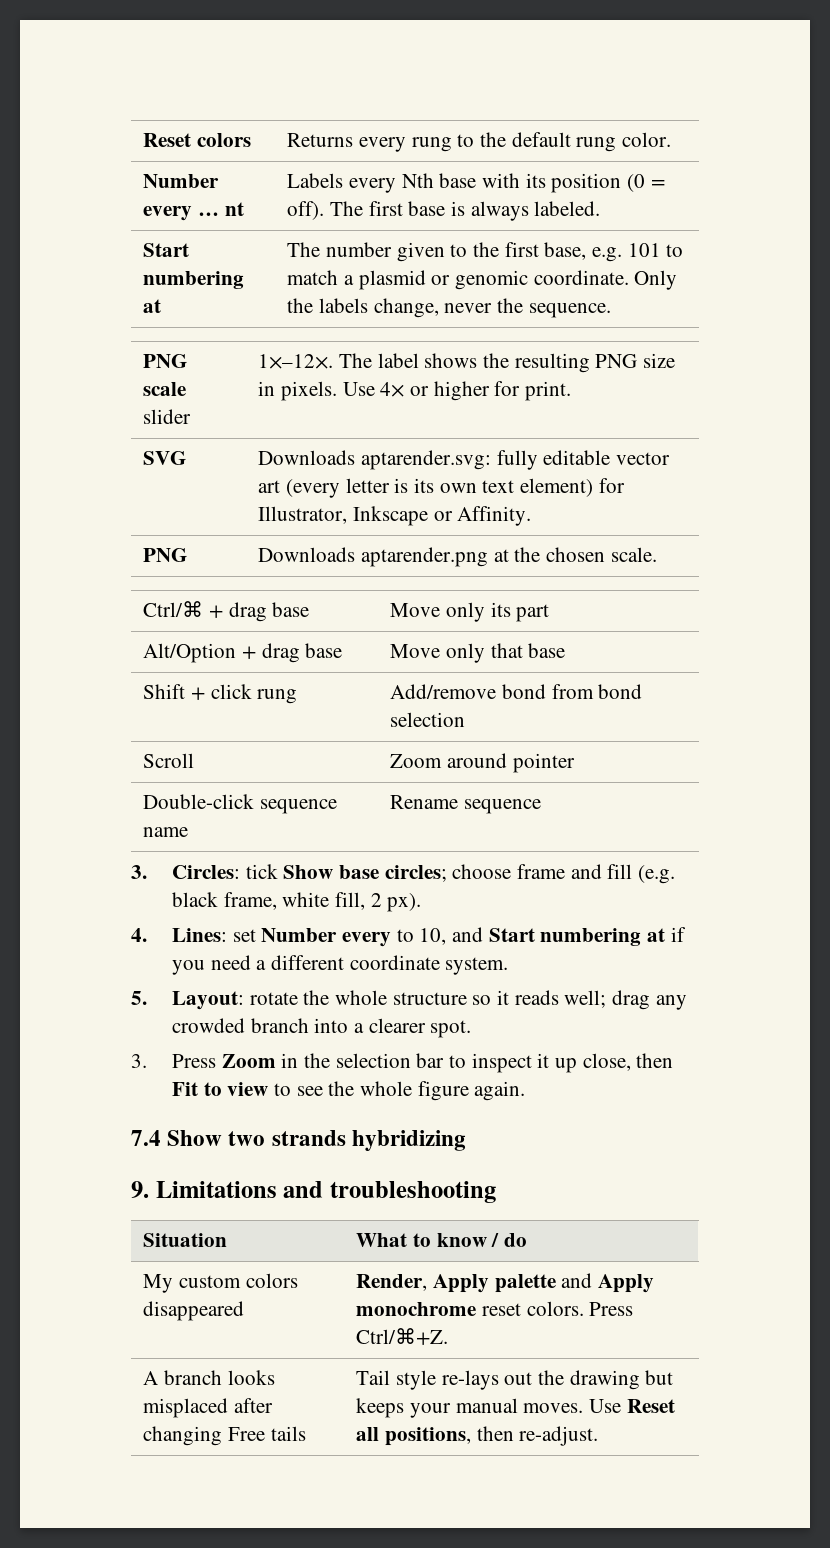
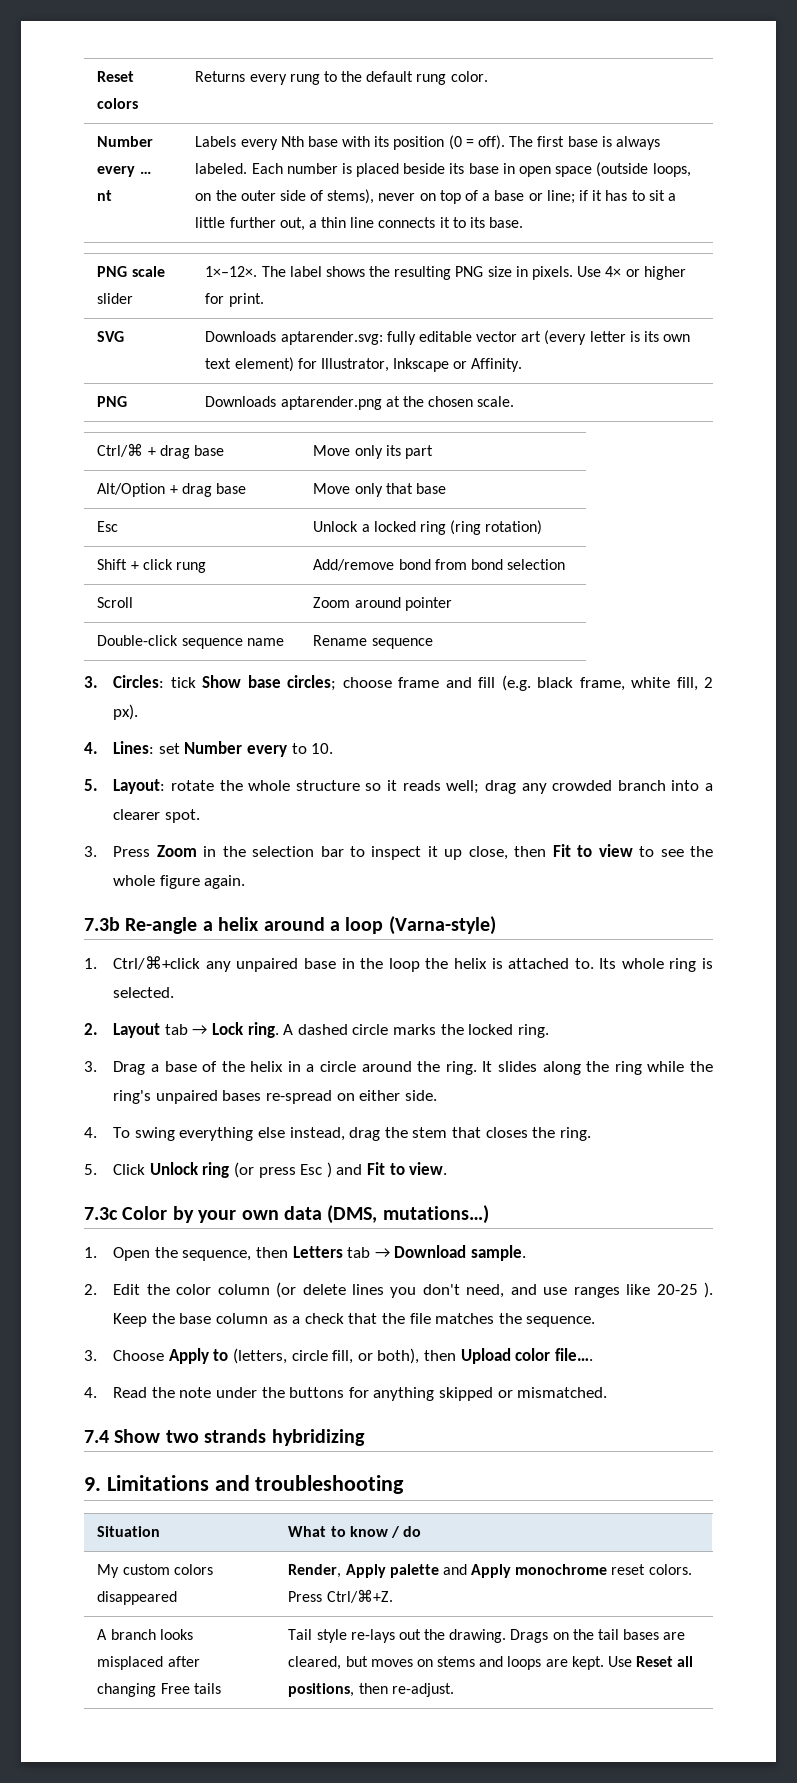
[143,243,190,257] [143,271,245,289] [143,299,162,313] [287,242,684,262] [287,270,678,290] [287,298,611,318] // Start numbering at | The number given to the first base, e.g. 101 to match a plasmid or genomic coordinate. Only the labels change, never the sequence. -> [251,162,691,177] [195,189,676,204] [195,217,524,231] Each number is placed beside its base in open space (outside loops, on the outer side of stems), never on top of a base or line; if it has to sit a little further out, a thin line connects it to its base.
(566, 650) none -> [97,521,119,532] [313,520,543,535] // Esc | Unlock a locked ring (ring rotation)
[419,927,686,946] [171,955,509,975] 10, and Start numbering at if you need a different coordinate system. -> [311,743,334,754] 10.
(526, 1091) none -> [84,916,496,935] [84,956,714,972] [113,987,175,998] [84,1022,549,1038] [84,1061,713,1075] [113,1090,437,1104] [84,1127,591,1141] [84,1162,448,1178] [84,1205,489,1224] [84,1245,527,1261] [84,1282,713,1298] [113,1313,596,1327] [84,1348,593,1364] [84,1387,608,1401] // 7.3b Re-angle a helix around a loop (Varna-style) // 1. Ctrl/⌘+click any unpaired base in the loop the helix is attached to. Its whole ring is selected. // 2. Layout tab → Lock ring. A dashed circle marks the locked ring. // 3. Drag a base of the helix in a circle around the ring. It slides along the ring while the ring's unpaired bases re-spread on either side. // 4. To swing everything else instead, drag the stem that closes the ring. // 5. Click Unlock ring (or press Esc ) and Fit to view. // 7.3c Color by your own data (DMS, mutations…) // 1. Open the sequence, then Letters tab → Download sample. // 2. Edit the color column (or delete lines you don't need, and use ranges like 20-25 ). Keep the base column as a check that the file matches the sequence. // 3. Choose Apply to (letters, circle fill, or both), then Upload color file…. // 4. Read the note under the buttons for anything skipped or mismatched.
[569,1370,674,1390] [356,1398,584,1418] drawing but keeps your manual moves. -> [449,1629,686,1643] [288,1656,604,1670] drawing. Drags on the tail bases are cleared, but moves on stems and loops are kept.

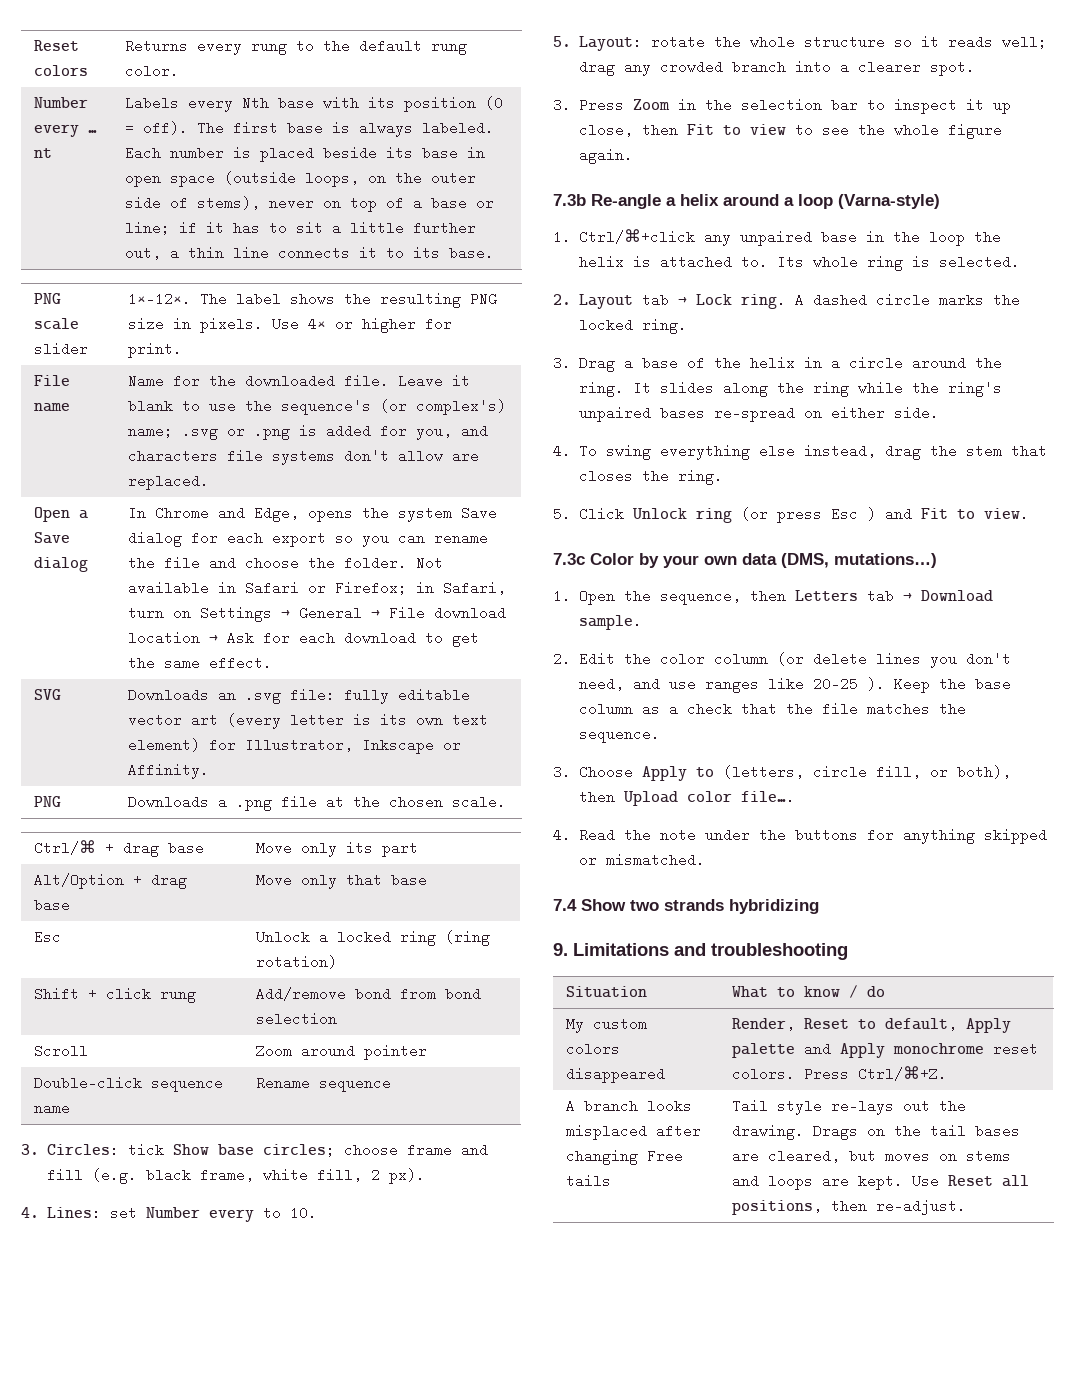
(264, 300) none -> [33,375,70,386] [33,402,70,412] [127,374,470,388] [127,399,506,415] [127,424,488,440] [127,449,479,465] [127,474,209,490] [33,507,88,522] [33,532,70,544] [33,557,88,572] [127,506,497,522] [127,531,488,547] [127,556,443,570] [127,581,506,595] [127,606,506,622] [127,631,479,647] [127,656,272,670] // File name | Name for the downloaded file. Leave it blank to use the sequence's (or complex's) name; .svg or .png is added for you, and characters file systems don't allow are replaced. // Open a Save dialog | In Chrome and Edge, opens the system Save dialog for each export so you can rename the file and choose the folder. Not available in Safari or Firefox; in Safari, turn on Settings → General → File download location → Ask for each download to get the same effect.
[280,331,383,345] aptarender.svg: -> [217,688,335,704] an .svg file:
[280,396,382,410] aptarender.png -> [217,795,317,811] a .png file
(342, 1571) none -> [803,1017,957,1031] Reset to default,

